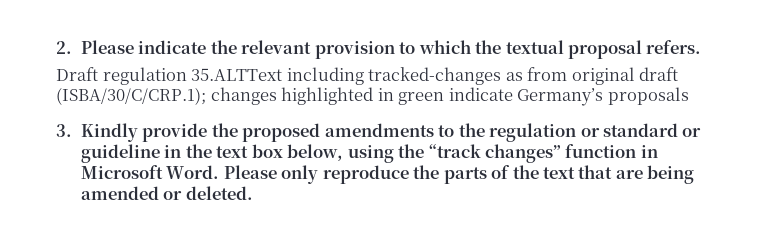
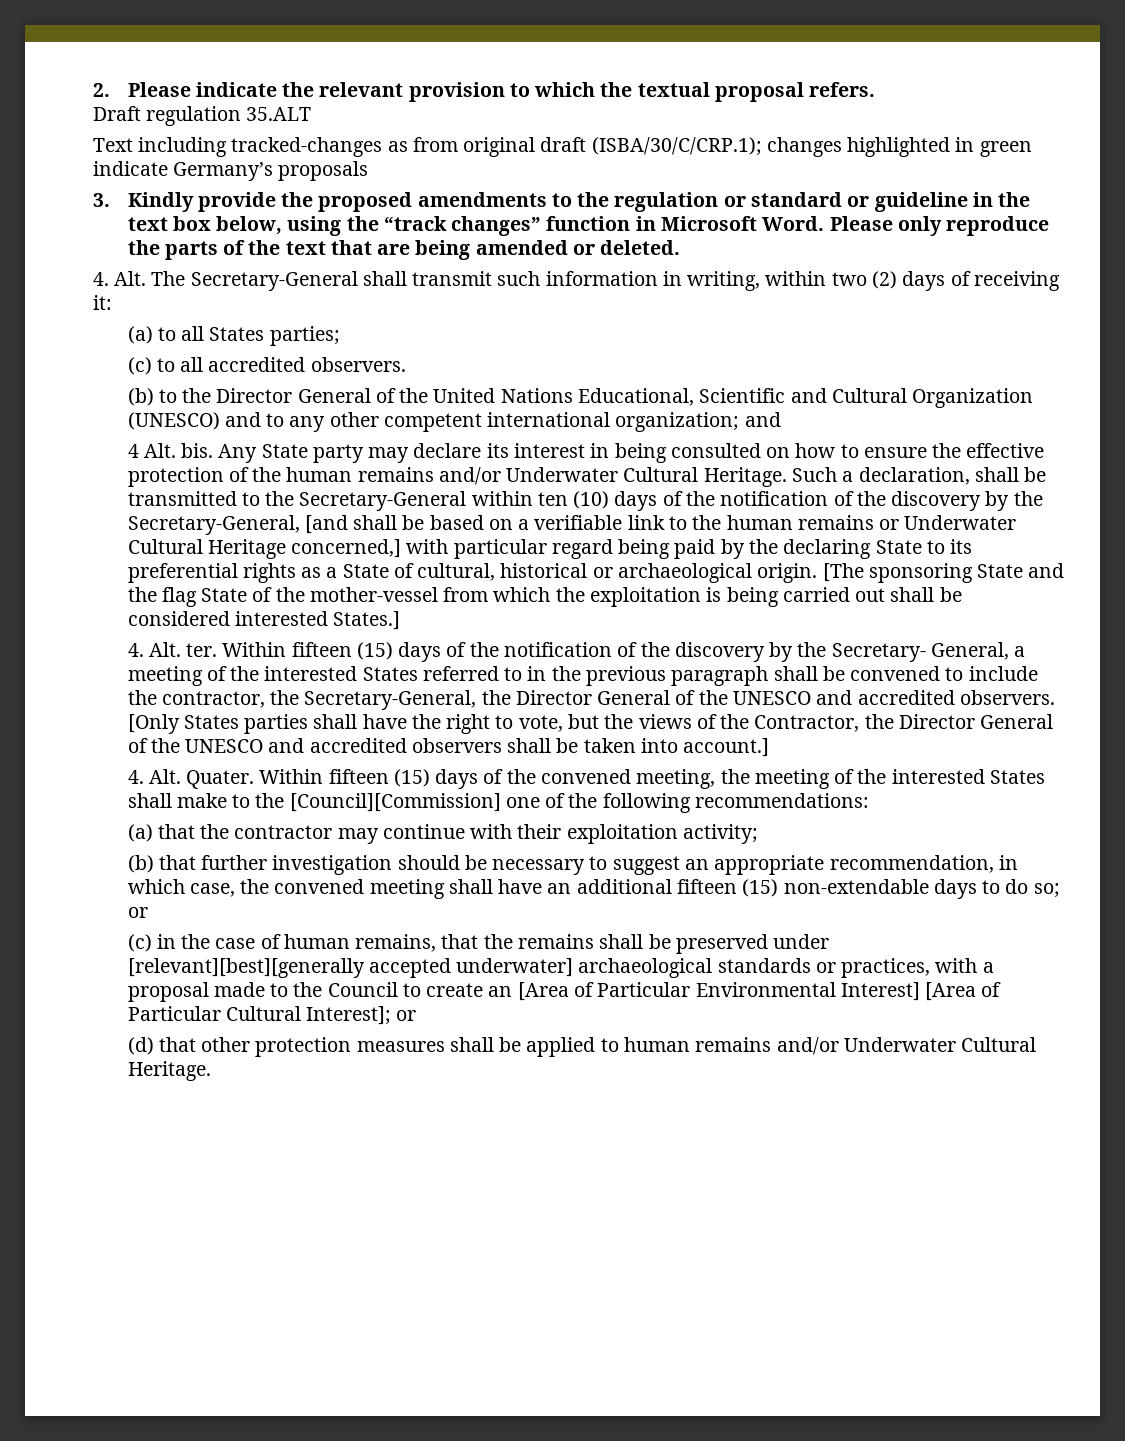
[191,68,283,81] 35.ALTText -> [246,107,312,121] [92,138,133,152] 35.ALT // Text
(253, 193) none -> [92,271,1060,291] [92,295,112,310] [127,326,340,346] [127,357,406,375] [127,388,1034,408] [127,412,781,432] [127,443,1045,463] [127,467,1047,487] [127,491,1043,511] [127,515,1017,535] [127,539,973,559] [127,563,1065,583] [127,587,962,607] [127,611,401,630] [127,642,1026,662] [127,666,1038,686] [127,690,1055,710] [127,714,1054,734] [127,738,770,757] [127,769,1045,789] [127,793,870,813] [127,824,759,844] [127,855,1018,875] [127,879,1060,899] [127,907,148,918] [127,934,830,954] [127,958,994,978] [127,982,1002,1002] [127,1006,417,1025] [127,1037,1037,1057] [127,1061,211,1081] // 4. Alt. The Secretary-General shall transmit such information in writing, within two (2) days of receiving it: // (a) to all States parties; // (c) to all accredited observers. // (b) to the Director General of the United Nations Educational, Scientific and Cultural Organization (UNESCO) and to any other competent international organization; and // 4 Alt. bis. Any State party may declare its interest in being consulted on how to ensure the effective protection of the human remains and/or Underwater Cultural Heritage. Such a declaration, shall be transmitted to the Secretary-General within ten (10) days of the notification of the discovery by the Secretary-General, [and shall be based on a verifiable link to the human remains or Underwater Cultural Heritage concerned,] with particular regard being paid by the declaring State to its preferential rights as a State of cultural, historical or archaeological origin. [The sponsoring State and the flag State of the mother-vessel from which the exploitation is being carried out shall be considered interested States.] // 4. Alt. ter. Within fifteen (15) days of the notification of the discovery by the Secretary- General, a meeting of the interested States referred to in the previous paragraph shall be convened to include the contractor, the Secretary-General, the Director General of the UNESCO and accredited observers. [Only States parties shall have the right to vote, but the views of the Contractor, the Director General of the UNESCO and accredited observers shall be taken into account.] // 4. Alt. Quater. Within fifteen (15) days of the convened meeting, the meeting of the interested States shall make to the [Council][Commission] one of the following recommendations: // (a) that the contractor may continue with their exploitation activity; // (b) that further investigation should be necessary to suggest an appropriate recommendation, in which case, the convened meeting shall have an additional fifteen (15) non-extendable days to do so; or // (c) in the case of human remains, that the remains shall be preserved under [relevant][best][generally accepted underwater] archaeological standards or practices, with a proposal made to the Council to create an [Area of Particular Environmental Interest] [Area of Particular Cultural Interest]; or // (d) that other protection measures shall be applied to human remains and/or Underwater Cultural Heritage.

